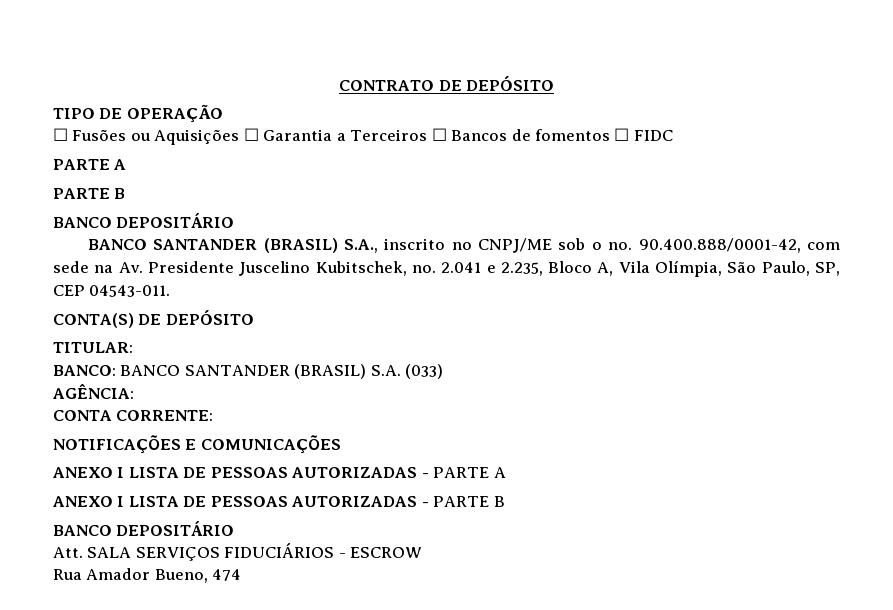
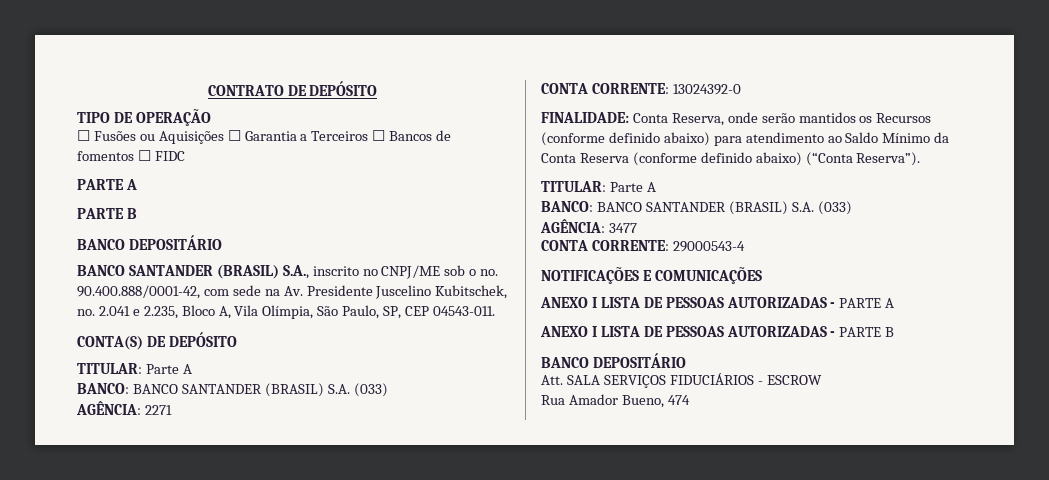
[53,364,444,379] [53,384,134,399] [53,410,214,421] // BANCO: BANCO SANTANDER (BRASIL) S.A. (033) // AGÊNCIA: // CONTA CORRENTE: -> [145,364,192,374] [77,383,388,397] [76,401,172,415] [541,83,741,95] [541,112,932,126] [541,132,950,146] [541,152,921,166] [541,181,656,192] [541,201,852,215] [540,219,637,233] [541,240,745,252] Parte A // BANCO: BANCO SANTANDER (BRASIL) S.A. (033) // AGÊNCIA: 2271 // CONTA CORRENTE: 13024392-0 // FINALIDADE: Conta Reserva, onde serão mantidos os Recursos (conforme definido abaixo) para atendimento ao Saldo Mínimo da Conta Reserva (conforme definido abaixo) (“Conta Reserva”). // TITULAR: Parte A // BANCO: BANCO SANTANDER (BRASIL) S.A. (033) // AGÊNCIA: 3477 // CONTA CORRENTE: 29000543-4

